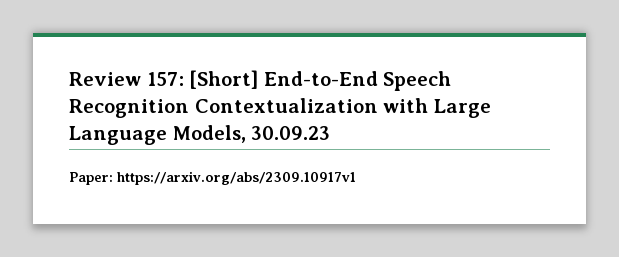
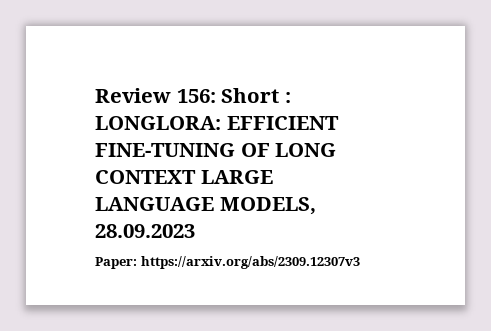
[146,70,452,91] [69,98,491,118] [69,125,331,145] 157: [Short] End-to-End Speech Recognition Contextualization with Large Language Models, 30.09.23 -> [176,88,291,103] [95,116,339,130] [95,143,337,157] [95,170,273,184] [95,197,316,215] [95,224,195,238] 156: Short : LONGLORA: EFFICIENT FINE-TUNING OF LONG CONTEXT LARGE LANGUAGE MODELS, 28.09.2023
[117,171,356,185] https://arxiv.org/abs/2309.10917v1 -> [140,256,360,269] https://arxiv.org/abs/2309.12307v3

